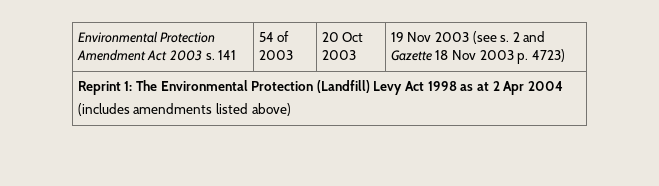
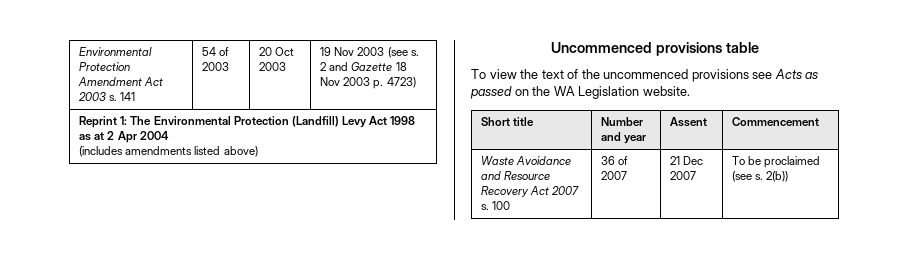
(291, 109) none -> [551,42,759,56] [471,69,819,82] [470,86,690,99] [481,117,535,126] [601,117,644,126] [601,132,647,144] [670,117,708,127] [732,117,820,126] [481,156,572,165] [481,171,551,180] [481,186,580,197] [481,201,511,210] [601,156,629,165] [601,171,628,180] [670,156,704,165] [670,171,697,180] [732,156,821,168] [732,171,789,182] // Uncommenced provisions table // To view the text of the uncommenced provisions see Acts as passed on the WA Legislation website. // Short title | Number and year | Assent | Commencement // Waste Avoidance and Resource Recovery Act 2007 s. 100 | 36 of 2007 | 21 Dec 2007 | To be proclaimed (see s. 2(b))

